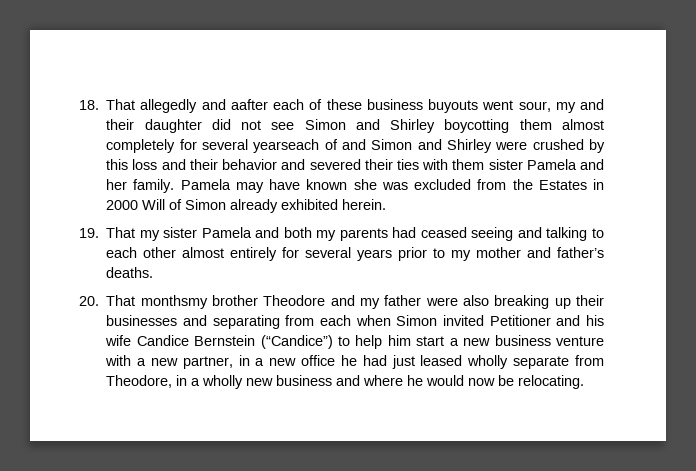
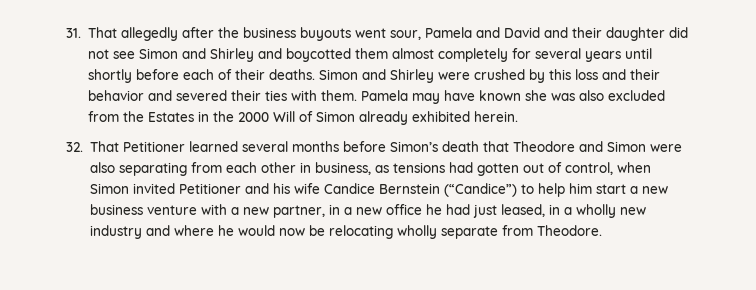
[79,100,99,110] 18. -> [66,28,81,38] 31.
[201,99,362,110] and aafter each of these -> [181,27,239,38] after the
[555,102,576,113] my -> [424,27,540,38] Pamela and David
[444,119,510,133] boycotting -> [257,48,351,62] and boycotted
[253,139,366,153] yearseach of and -> [584,48,652,62] [87,69,315,83] years until shortly before each of their deaths.
[452,159,604,170] [106,179,175,193] them sister Pamela and her family. -> [320,90,357,101] them.
(408, 186) none -> [578,90,604,101] also
(604, 184) none -> [212,111,234,122] the
[79,227,604,241] [106,247,605,261] [106,267,154,278] [79,295,604,309] [106,315,351,329] 19. That my sister Pamela and both my parents had ceased seeing and talking to each other almost entirely for several years prior to my mother and father’s deaths. // 20. That monthsmy brother Theodore and my father were also breaking up their businesses and separating from each -> [66,141,682,152] [89,162,613,176] 32. That Petitioner learned several months before Simon’s death that Theodore and Simon were also separating from each other in business, as tensions had gotten out of control,
[420,355,604,369] [106,375,173,388] leased wholly separate from Theodore, -> [500,204,545,217] leased,
[276,375,333,386] business -> [89,225,142,239] industry
[518,375,585,389] relocating. -> [328,225,602,239] relocating wholly separate from Theodore.

